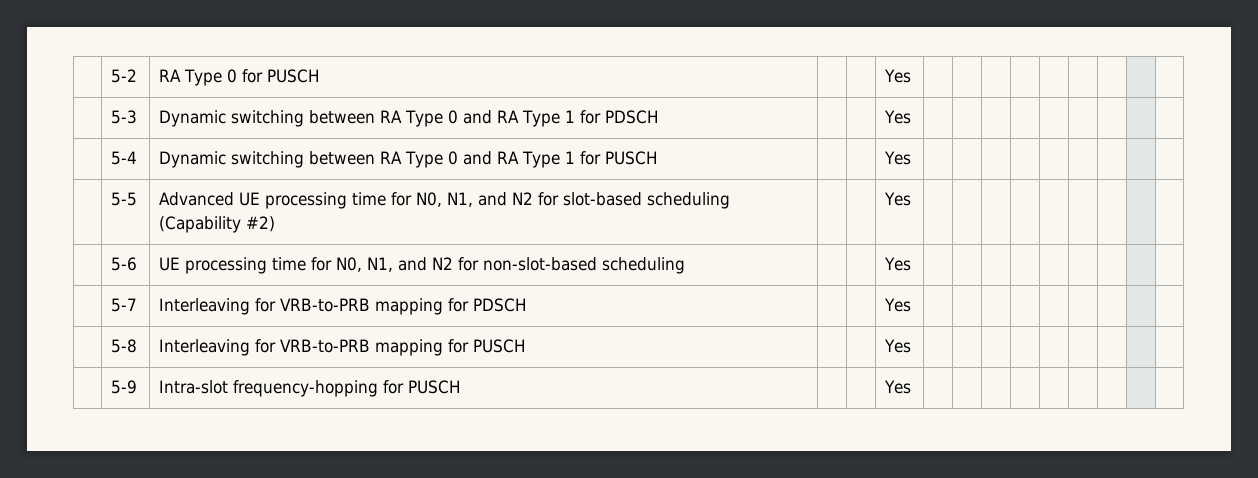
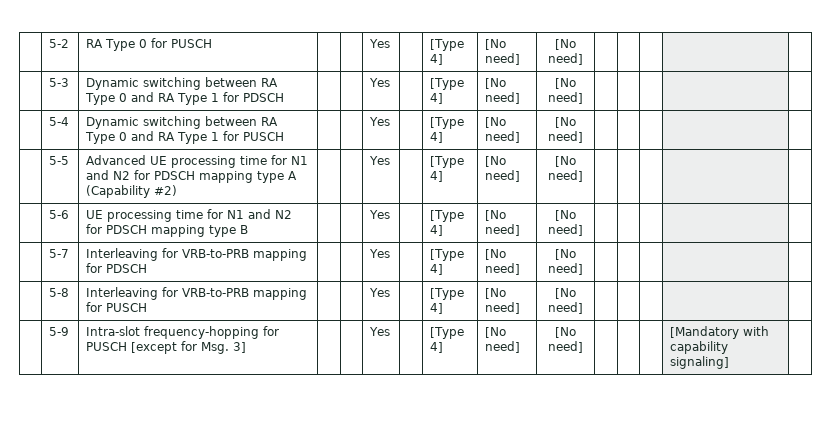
(912, 76) | | -> [430,39,465,51] [430,54,444,65] [485,39,507,50] [485,53,521,65] [555,39,576,50] [548,53,583,65] [Type 4] | [No need] | [No need]
(912, 117) | | -> [430,78,465,90] [430,93,444,104] [485,78,507,89] [485,92,521,104] [555,78,576,89] [548,92,583,104] [Type 4] | [No need] | [No need]
(912, 158) | | -> [430,117,465,129] [430,132,444,143] [485,117,507,128] [485,131,521,143] [555,117,576,128] [548,131,583,143] [Type 4] | [No need] | [No need]
[416,192,731,209] N0, N1, and N2 for slot-based scheduling -> [291,156,309,165] [86,170,298,183] N1 and N2 for PDSCH mapping type A
(912, 199) | | -> [430,156,465,168] [430,171,444,182] [485,156,507,167] [485,170,521,182] [555,156,576,167] [548,170,583,182] [Type 4] | [No need] | [No need]
[336,257,686,274] [884,257,912,271] N0, N1, and N2 for non-slot-based scheduling | | | Yes | | | | -> [227,209,293,219] [86,224,249,237] [369,210,391,219] [430,210,465,222] [430,225,444,236] [485,210,507,221] [485,224,521,236] [555,210,576,221] [548,224,583,236] N1 and N2 for PDSCH mapping type B | | | Yes | | [Type 4] | [No need] | [No need]
(912, 305) | | -> [430,249,465,261] [430,264,444,275] [485,249,507,260] [485,263,521,275] [555,249,576,260] [548,263,583,275] [Type 4] | [No need] | [No need]
(912, 346) | | -> [430,288,465,300] [430,303,444,314] [485,288,507,299] [485,302,521,314] [555,288,576,299] [548,302,583,314] [Type 4] | [No need] | [No need]
[884,380,912,394] | | | Yes | | | | | | | | -> [131,341,247,354] [369,327,391,336] [430,327,465,339] [430,342,444,353] [485,327,507,338] [485,341,521,353] [555,327,576,338] [548,341,583,353] [670,326,770,339] [670,341,729,354] [670,356,730,369] [except for Msg. 3] | | | Yes | | [Type 4] | [No need] | [No need] | | | | [Mandatory with capability signaling]

